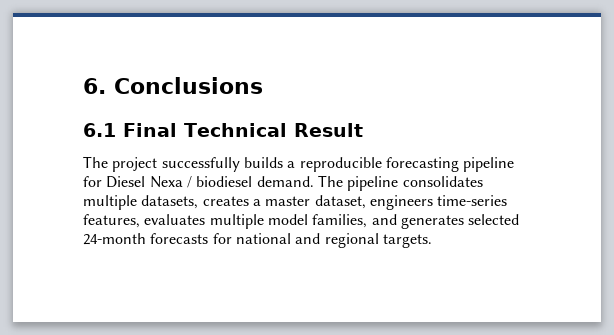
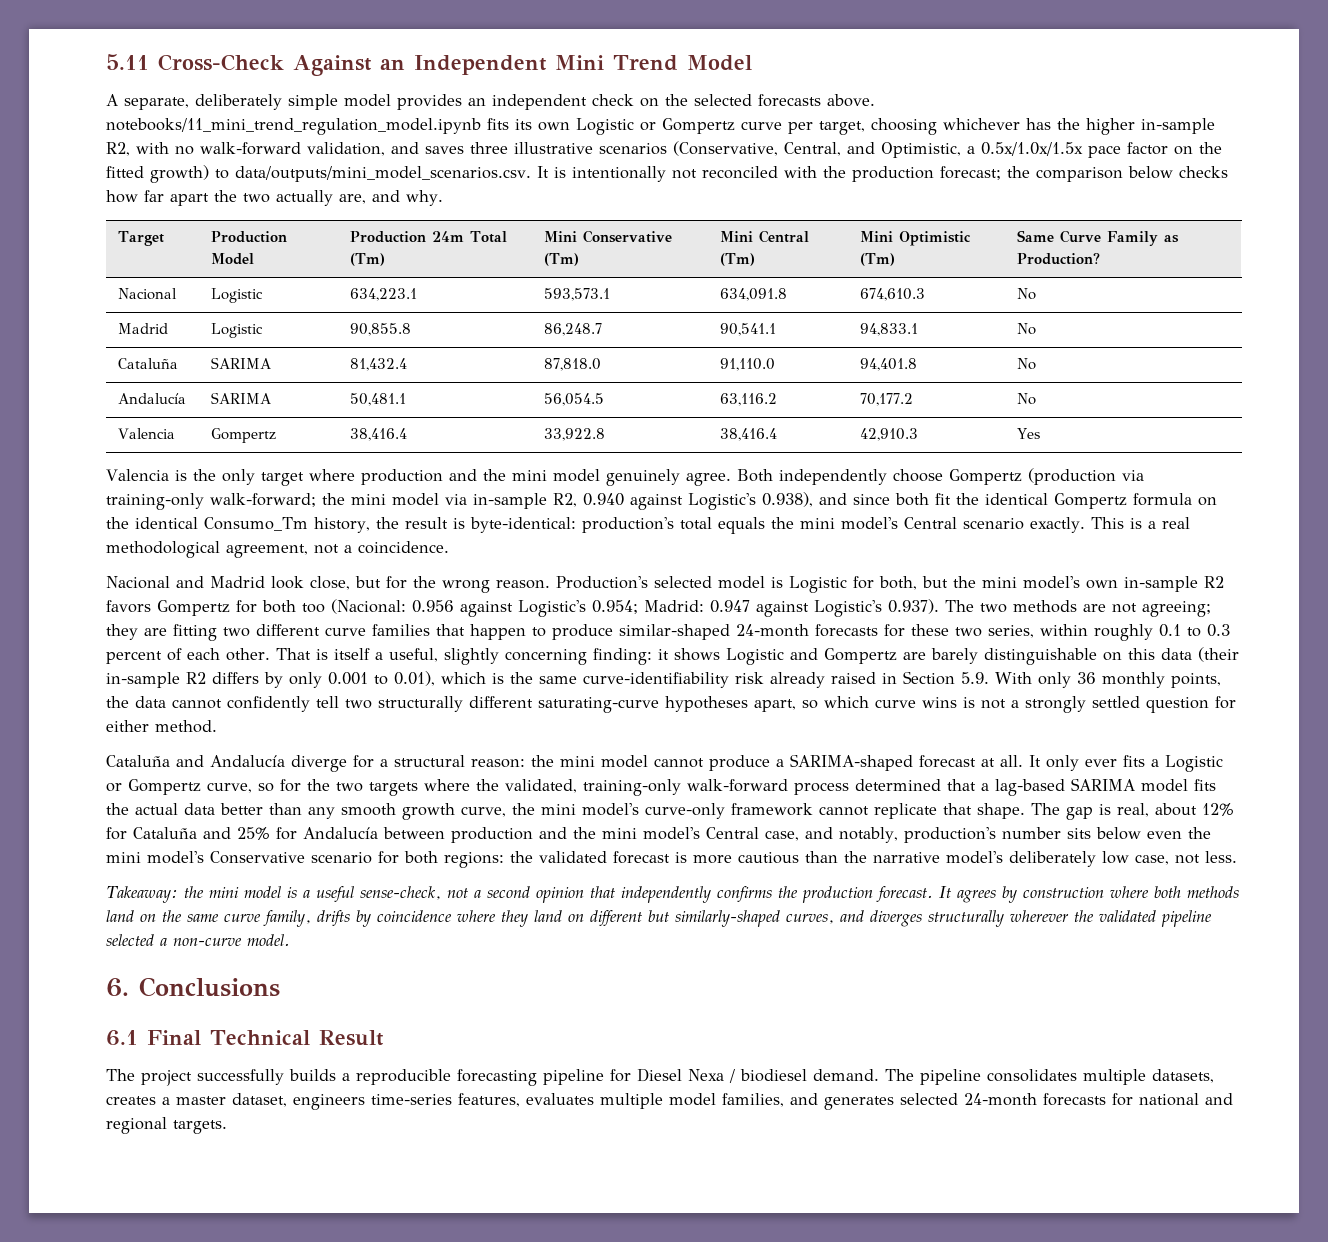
(83, 86) none -> [106,54,752,76] [106,94,875,110] [106,118,1215,135] [106,141,1222,158] [106,165,1228,183] [106,190,443,206] [118,231,165,246] [211,231,288,243] [211,253,255,265] [350,231,508,243] [350,253,386,266] [544,230,673,243] [544,253,580,266] [720,230,810,243] [720,253,756,266] [860,231,972,246] [860,253,896,266] [1017,230,1180,246] [1017,253,1101,265] [118,288,178,300] [211,288,264,303] [350,288,418,301] [544,288,611,301] [720,288,788,301] [860,288,926,301] [1017,288,1037,300] [118,323,169,334] [211,323,264,338] [350,323,412,336] [544,323,603,336] [720,323,777,336] [860,323,919,336] [1017,323,1037,335] [118,358,179,369] [211,357,272,369] [350,358,408,371] [544,358,602,371] [720,358,776,371] [860,358,918,371] [1017,358,1037,370] [118,393,187,404] [211,392,272,404] [350,393,407,406] [544,393,605,406] [720,393,778,406] [860,393,914,406] [1017,393,1037,405] [118,428,176,439] [211,428,277,443] [350,428,408,441] [544,428,606,441] [720,428,778,441] [860,428,919,441] [1017,428,1041,439] [106,468,1144,486] [106,492,1217,510] [106,517,1190,534] [106,541,449,558] [106,576,1224,593] [106,599,1211,617] [106,624,1230,641] [106,647,1239,665] [106,671,1221,688] [106,696,1236,713] [106,720,217,733] [106,754,1223,772] [106,778,1216,796] [106,803,1234,820] [106,827,1211,843] [106,851,1237,868] [106,886,1239,903] [106,910,1212,927] [106,934,290,946] 5.11 Cross-Check Against an Independent Mini Trend Model // A separate, deliberately simple model provides an independent check on the selected forecasts above. notebooks/11_mini_trend_regulation_model.ipynb fits its own Logistic or Gompertz curve per target, choosing whichever has the higher in-sample R2, with no walk-forward validation, and saves three illustrative scenarios (Conservative, Central, and Optimistic, a 0.5x/1.0x/1.5x pace factor on the fitted growth) to data/outputs/mini_model_scenarios.csv. It is intentionally not reconciled with the production forecast; the comparison below checks how far apart the two actually are, and why. // Target | Production Model | Production 24m Total (Tm) | Mini Conservative (Tm) | Mini Central (Tm) | Mini Optimistic (Tm) | Same Curve Family as Production? // Nacional | Logistic | 634,223.1 | 593,573.1 | 634,091.8 | 674,610.3 | No // Madrid | Logistic | 90,855.8 | 86,248.7 | 90,541.1 | 94,833.1 | No // Cataluña | SARIMA | 81,432.4 | 87,818.0 | 91,110.0 | 94,401.8 | No // Andalucía | SARIMA | 50,481.1 | 56,054.5 | 63,116.2 | 70,177.2 | No // Valencia | Gompertz | 38,416.4 | 33,922.8 | 38,416.4 | 42,910.3 | Yes // Valencia is the only target where production and the mini model genuinely agree. Both independently choose Gompertz (production via training-only walk-forward; the mini model via in-sample R2, 0.940 against Logistic's 0.938), and since both fit the identical Gompertz formula on the identical Consumo_Tm history, the result is byte-identical: production's total equals the mini model's Central scenario exactly. This is a real methodological agreement, not a coincidence. // Nacional and Madrid look close, but for the wrong reason. Production's selected model is Logistic for both, but the mini model's own in-sample R2 favors Gompertz for both too (Nacional: 0.956 against Logistic's 0.954; Madrid: 0.947 against Logistic's 0.937). The two methods are not agreeing; they are fitting two different curve families that happen to produce similar-shaped 24-month forecasts for these two series, within roughly 0.1 to 0.3 percent of each other. That is itself a useful, slightly concerning finding: it shows Logistic and Gompertz are barely distinguishable on this data (their in-sample R2 differs by only 0.001 to 0.01), which is the same curve-identifiability risk already raised in Section 5.9. With only 36 monthly points, the data cannot confidently tell two structurally different saturating-curve hypotheses apart, so which curve wins is not a strongly settled question for either method. // Cataluña and Andalucía diverge for a structural reason: the mini model cannot produce a SARIMA-shaped forecast at all. It only ever fits a Logistic or Gompertz curve, so for the two targets where the validated, training-only walk-forward process determined that a lag-based SARIMA model fits the actual data better than any smooth growth curve, the mini model's curve-only framework cannot replicate that shape. The gap is real, about 12% for Cataluña and 25% for Andalucía between production and the mini model's Central case, and notably, production's number sits below even the mini model's Conservative scenario for both regions: the validated forecast is more cautious than the narrative model's deliberately low case, not less. // Takeaway: the mini model is a useful sense-check, not a second opinion that independently confirms the production forecast. It agrees by construction where both methods land on the same curve family, drifts by coincidence where they land on different but similarly-shaped curves, and diverges structurally wherever the validated pipeline selected a non-curve model. //

